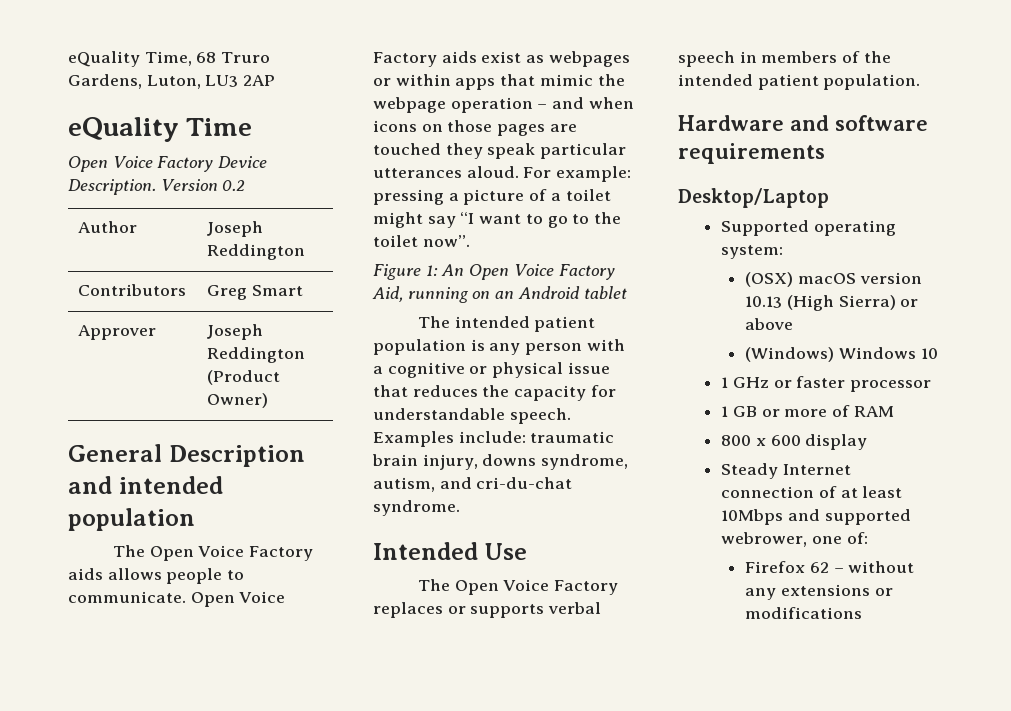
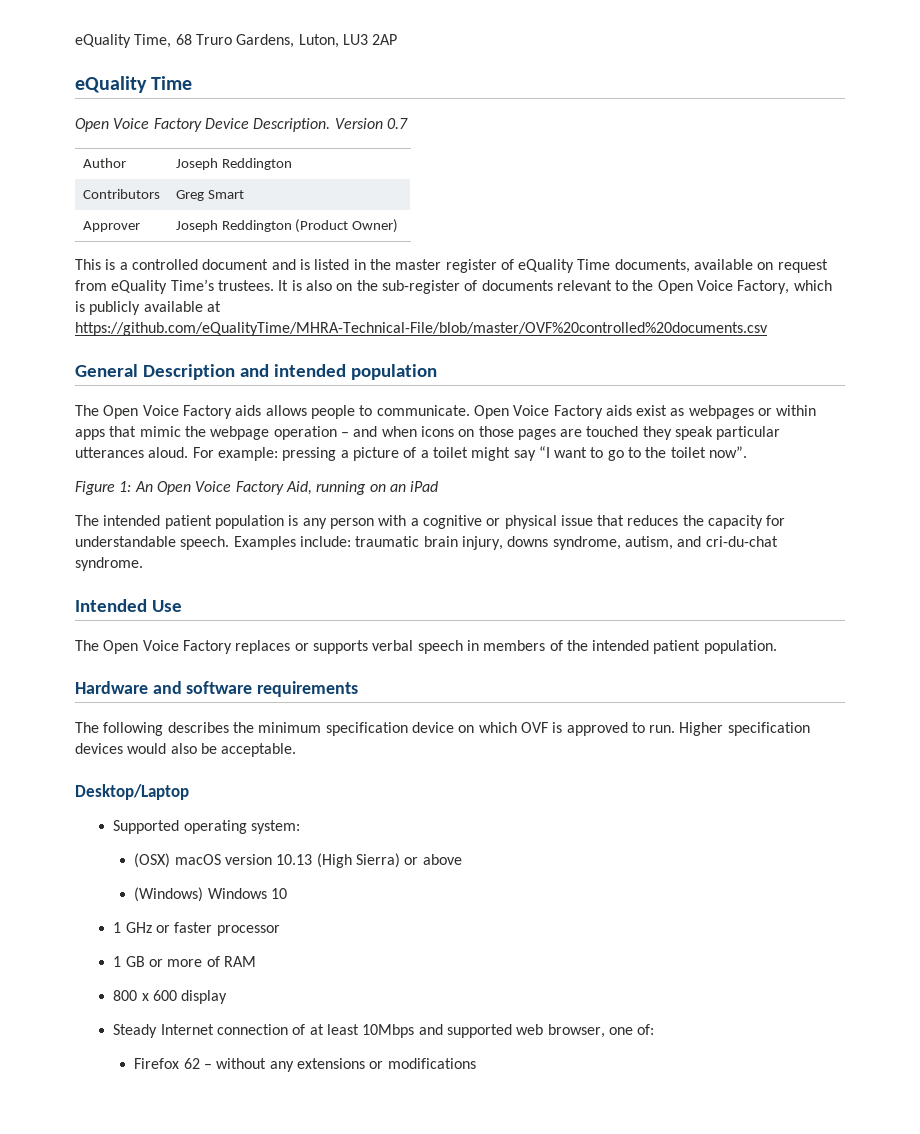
[222,180,246,191] 0.2 -> [386,118,408,129] 0.7
(269, 400) none -> [75,259,828,273] [75,279,832,294] [75,301,221,315] [75,322,768,336] // This is a controlled document and is listed in the master register of eQuality Time documents, available on request from eQuality Time’s trustees. It is also on the sub-register of documents relevant to the Open Voice Factory, which is publicly available at https://github.com/eQualityTime/MHRA-Technical-File/blob/master/OVF%20controlled%20documents.csv
[517,286,627,299] Android tablet -> [410,481,439,492] iPad
(825, 153) none -> [75,722,810,736] [75,743,297,757] // The following describes the minimum specification device on which OVF is approved to run. Higher specification devices would also be acceptable.
[721,532,808,547] webrower, -> [516,1024,605,1038] web browser,

